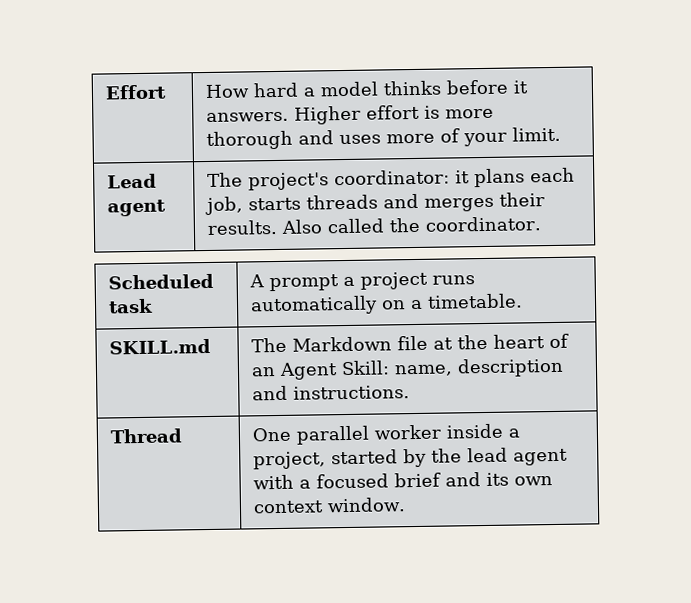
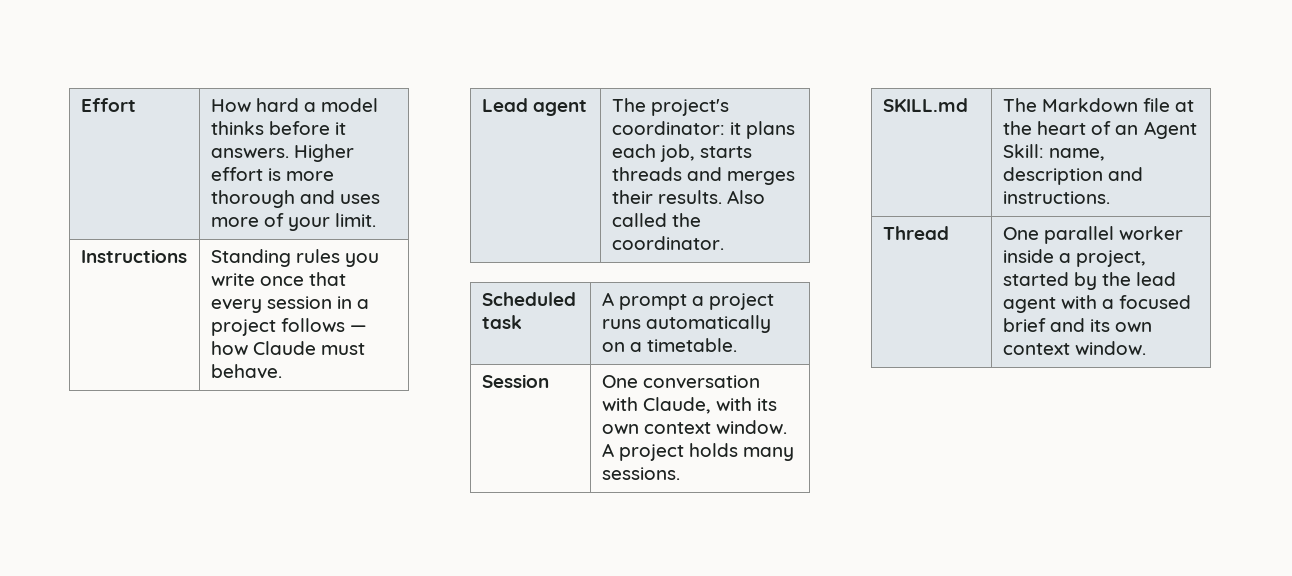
(562, 134) none -> [80,249,187,263] [210,249,380,267] [210,272,347,286] [210,296,370,313] [210,318,367,336] [210,341,366,355] [210,364,282,379] // Instructions | Standing rules you write once that every session in a project follows — how Claude must behave.
(524, 301) none -> [481,374,549,388] [601,375,761,389] [601,397,778,414] [601,420,788,434] [601,443,795,461] [601,467,680,480] // Session | One conversation with Claude, with its own context window. A project holds many sessions.

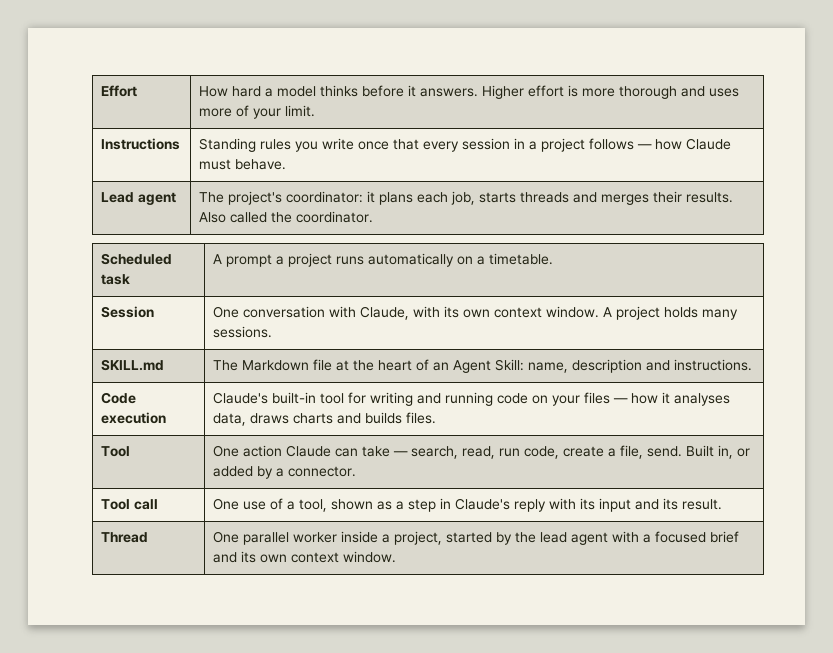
(1110, 197) none -> [101,392,137,404] [101,412,167,424] [213,392,731,406] [213,412,437,426] [101,446,131,457] [213,445,751,459] [213,466,357,479] [101,499,159,510] [213,498,723,512] // Code execution | Claude's built-in tool for writing and running code on your files — how it analyses data, draws charts and builds files. // Tool | One action Claude can take — search, read, run code, create a file, send. Built in, or added by a connector. // Tool call | One use of a tool, shown as a step in Claude's reply with its input and its result.

